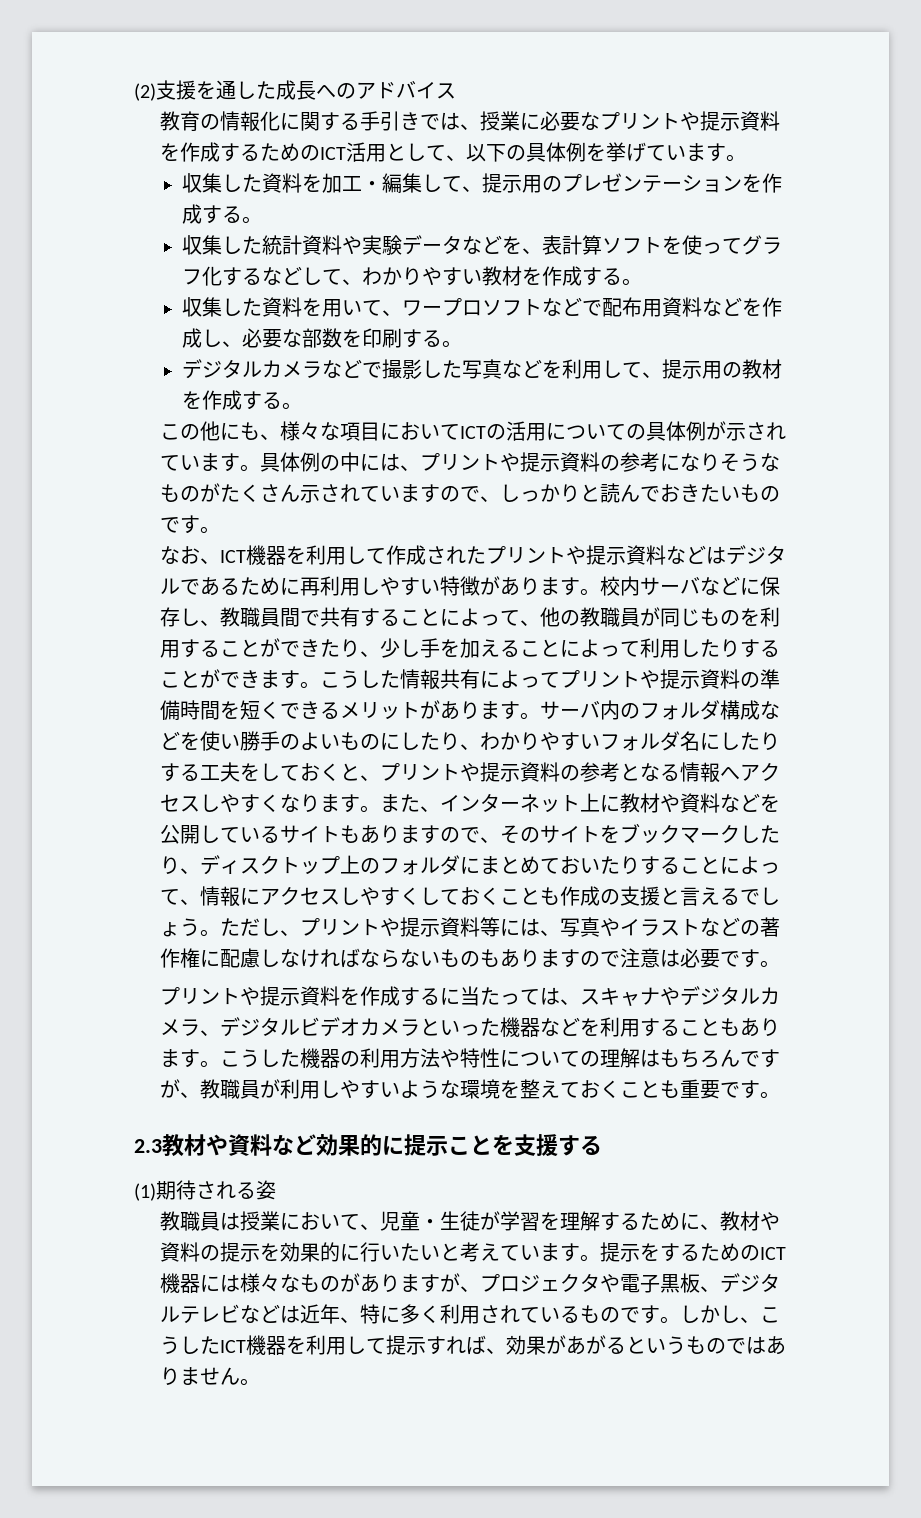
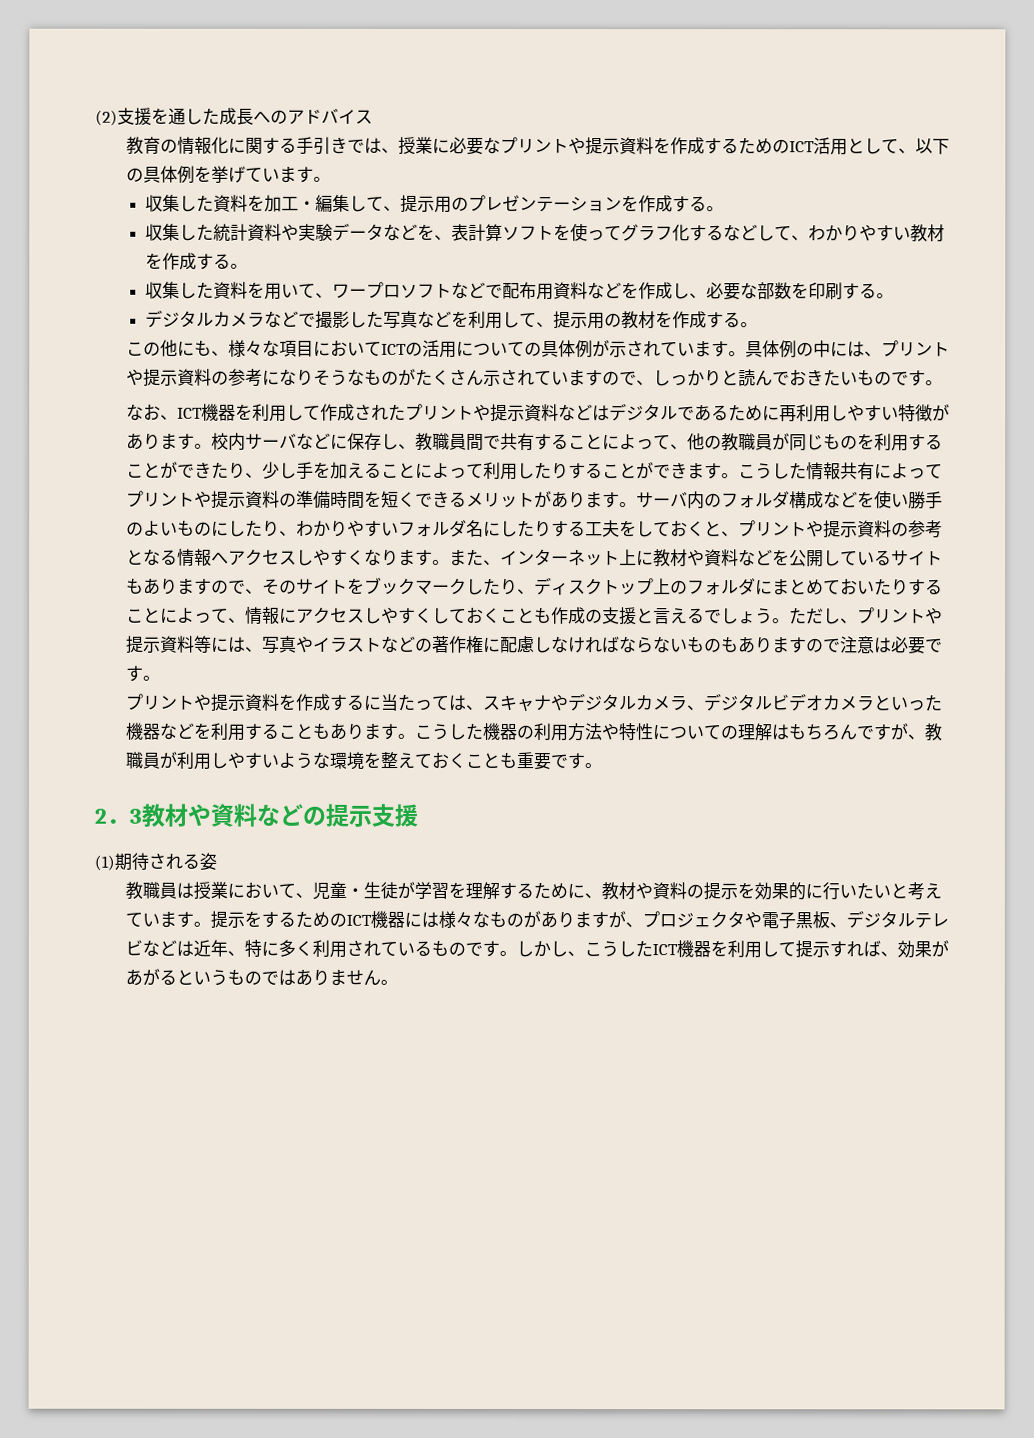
[134,1134,602,1157] 2.3教材や資料など効果的に提示ことを支援する -> [94,803,418,828] 2．3教材や資料などの提示支援

